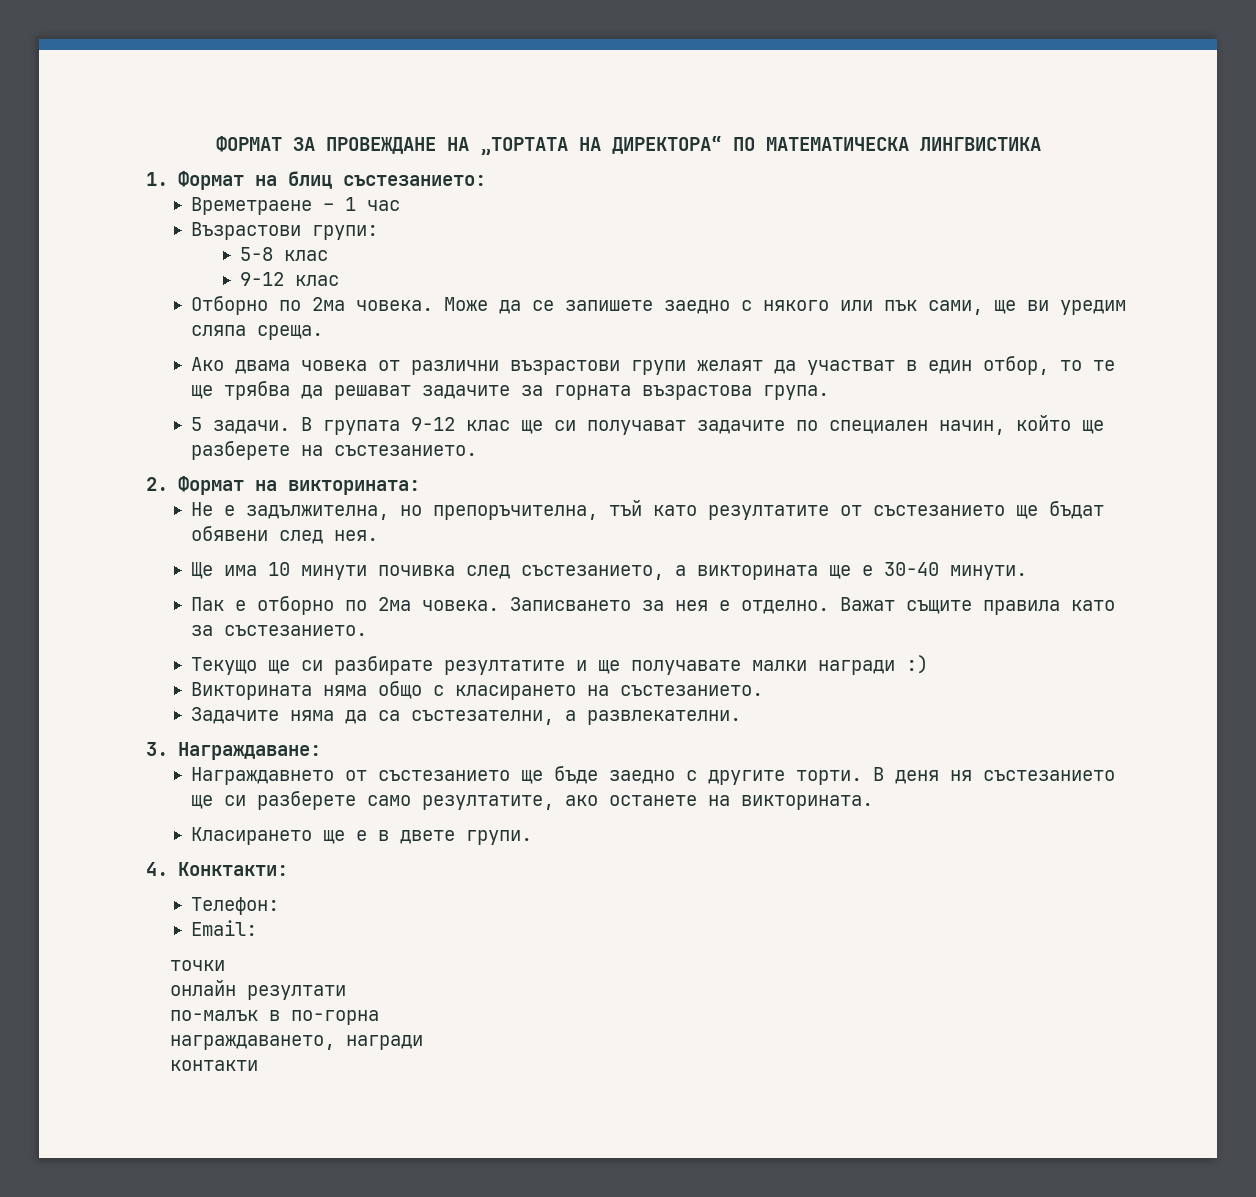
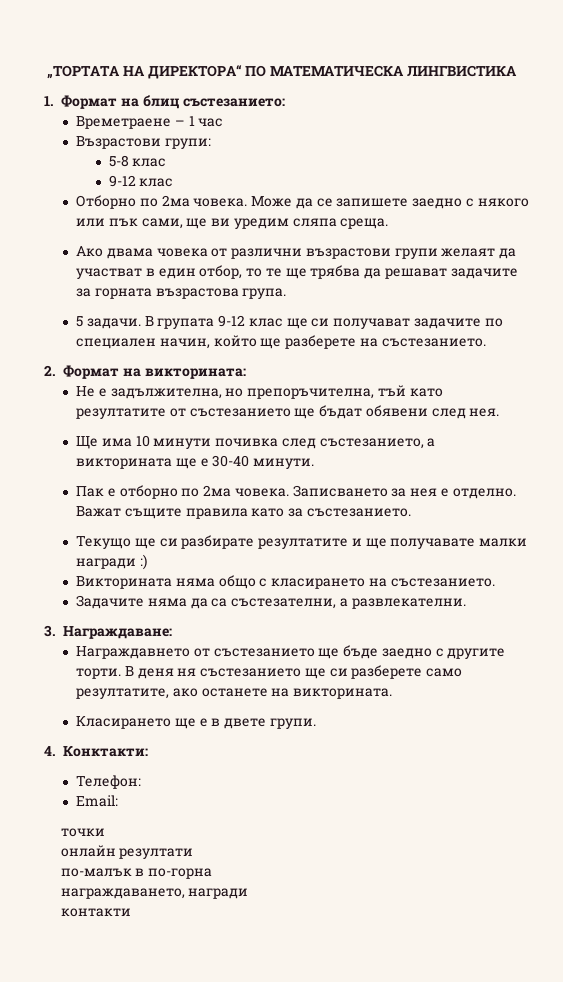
[215,136,469,154] ФОРМАТ ЗА ПРОВЕЖДАНЕ НА -> (47, 72) none

